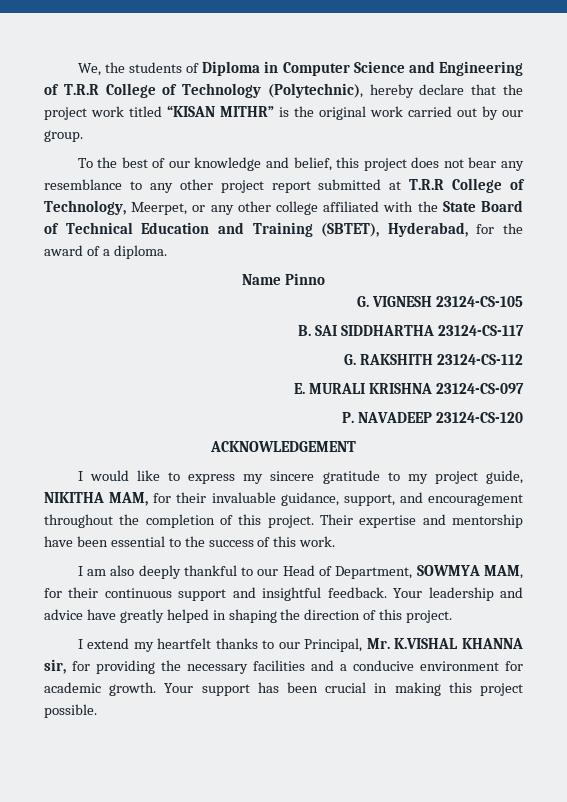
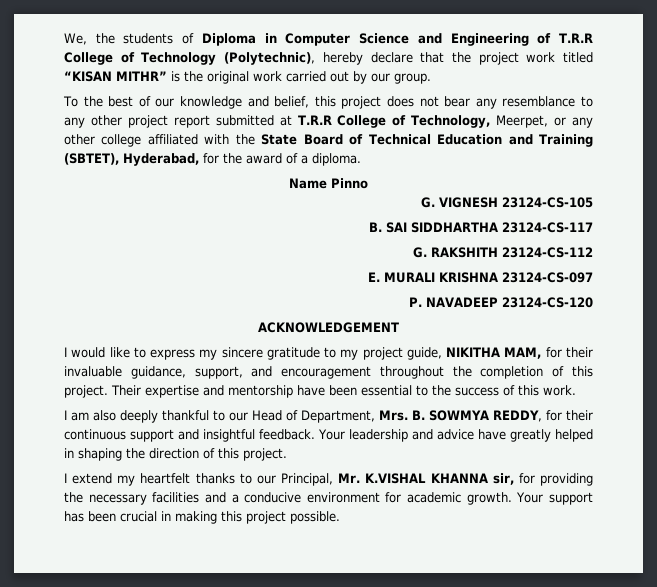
[416,565,523,579] SOWMYA MAM, -> [379,410,542,422] Mrs. B. SOWMYA REDDY,

